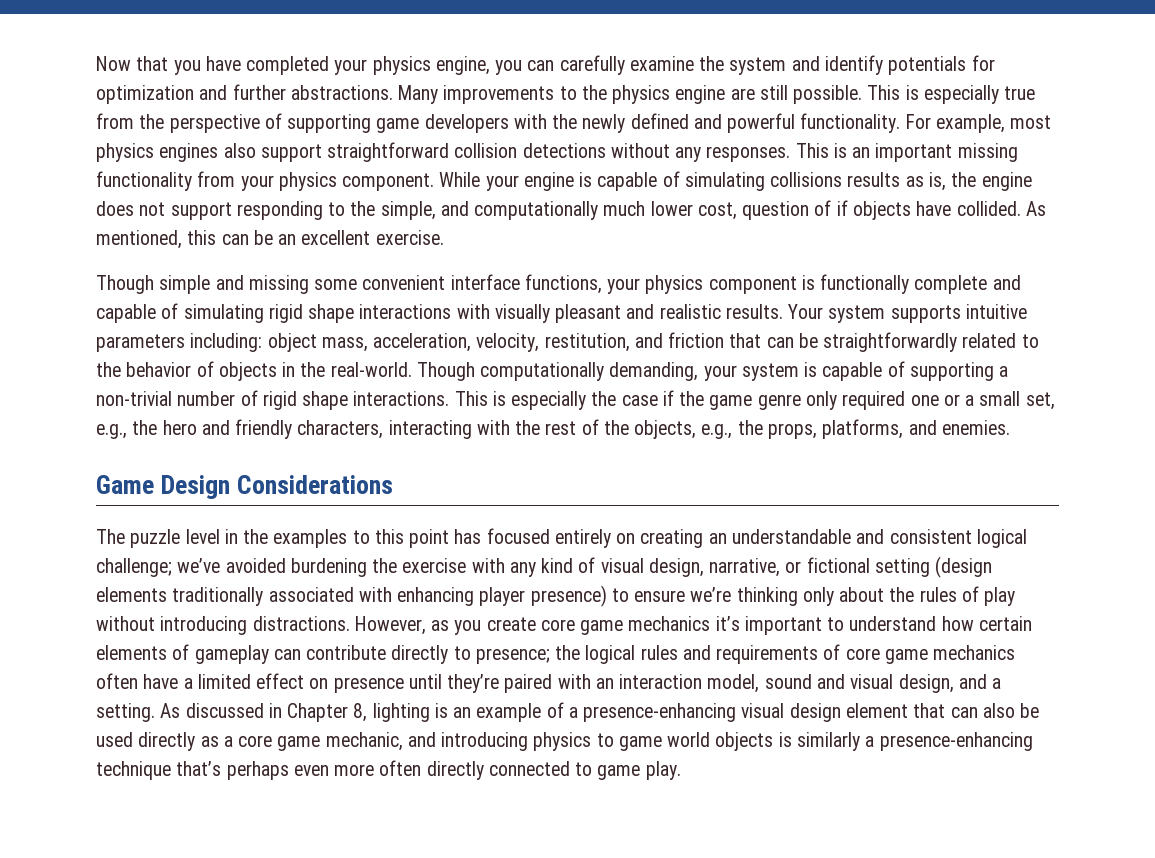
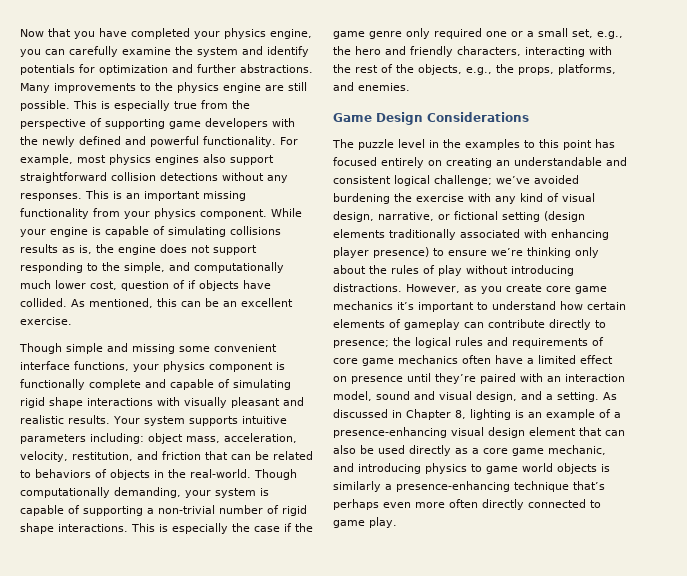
[823,332,958,352] straightforwardly -> (269, 455) none
[96,362,192,377] the behavior -> [35,469,91,478] behaviors

